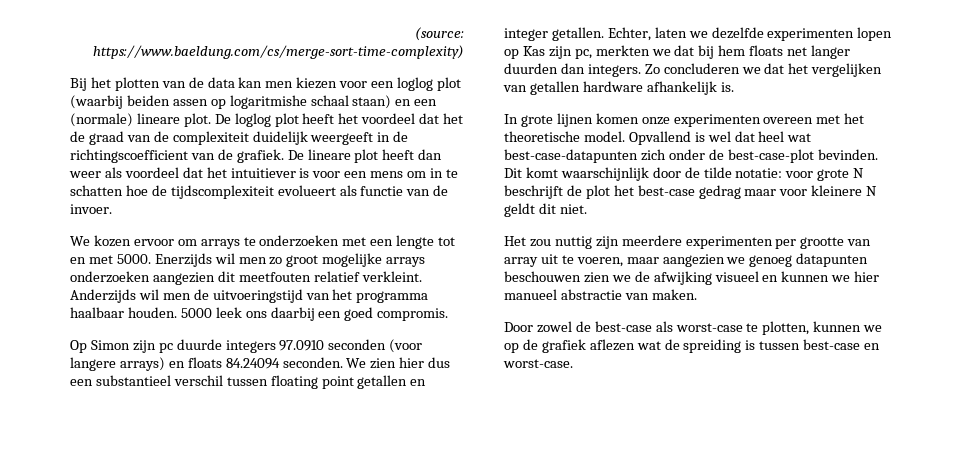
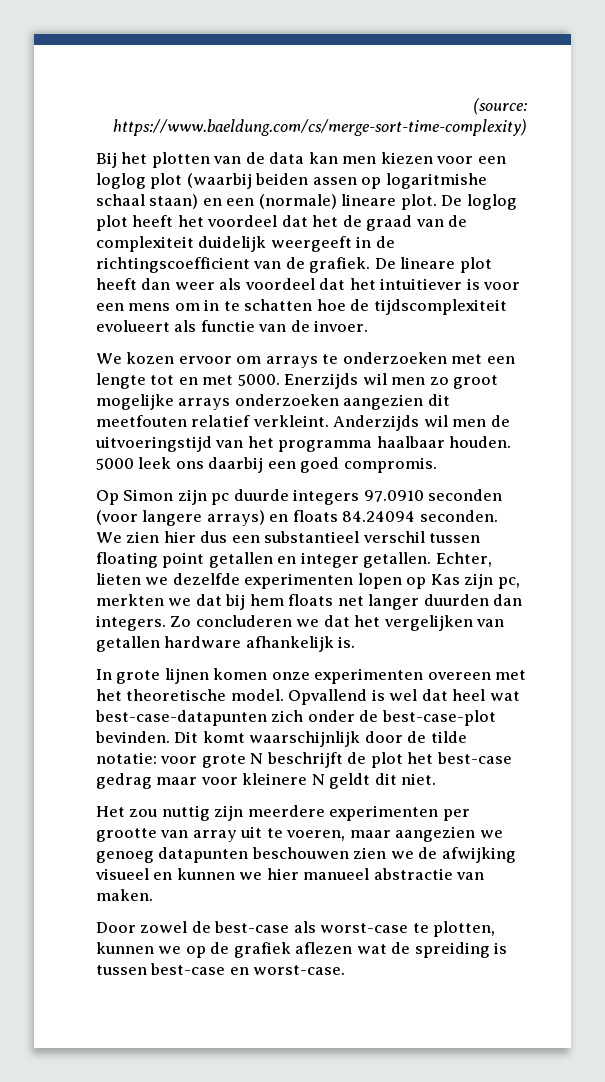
[654,27,687,38] laten -> [96,573,141,585] lieten

